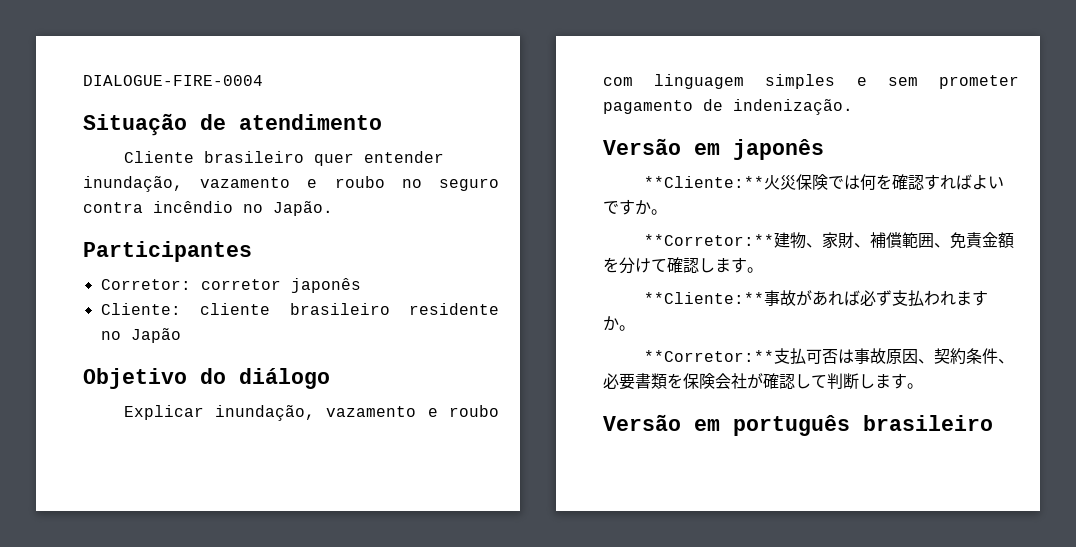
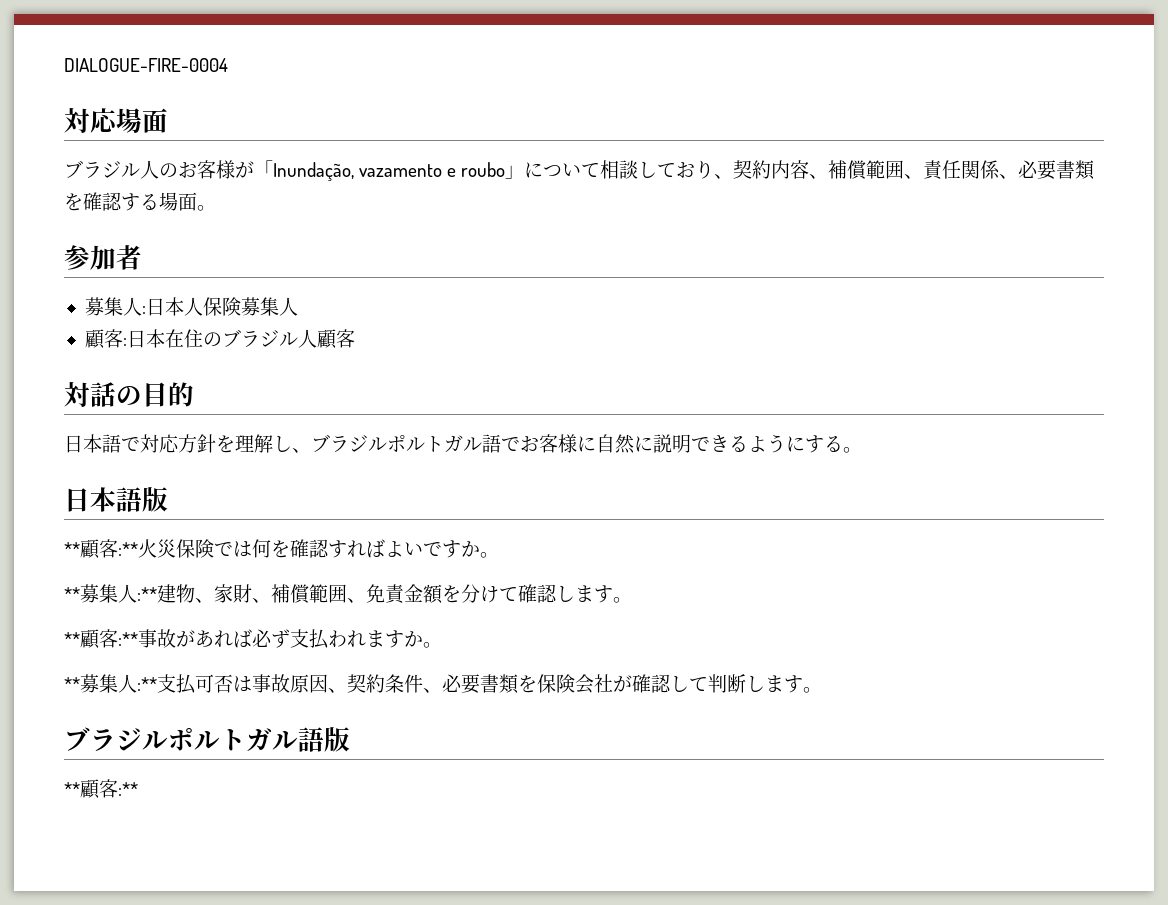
[83,113,382,136] [123,151,444,166] [83,176,499,192] [83,201,333,216] [83,241,252,262] [100,278,361,293] [100,303,499,315] [100,328,181,343] [83,368,330,389] [123,405,499,421] [603,74,1019,89] [603,99,853,115] [603,138,824,160] [643,176,764,188] Situação de atendimento // Cliente brasileiro quer entender inundação, vazamento e roubo no seguro contra incêndio no Japão. // Participantes // Corretor: corretor japonês // Cliente: cliente brasileiro residente no Japão // Objetivo do diálogo // Explicar inundação, vazamento e roubo com linguagem simples e sem prometer pagamento de indenização. // Versão em japonês // **Cliente:** -> [64,108,168,133] [64,160,1096,181] [64,192,216,211] [64,245,142,270] [84,297,298,316] [84,329,355,349] [64,382,194,407] [64,434,862,454] [64,487,168,512] [64,539,138,559] 対応場面 // ブラジル人のお客様が「Inundação, vazamento e roubo」について相談しており、契約内容、補償範囲、責任関係、必要書類を確認する場面。 // 参加者 // 募集人:日本人保険募集人 // 顧客:日本在住のブラジル人顧客 // 対話の目的 // 日本語で対応方針を理解し、ブラジルポルトガル語でお客様に自然に説明できるようにする。 // 日本語版 // **顧客:**
[643,234,774,246] **Corretor:** -> [64,584,157,603] **募集人:**
[643,292,764,304] **Cliente:** -> [64,629,138,649] **顧客:**
[643,350,774,362] **Corretor:** -> [64,674,157,693] **募集人:**
[603,414,993,436] Versão em português brasileiro -> [64,727,350,752] [64,779,138,799] ブラジルポルトガル語版 // **顧客:**

